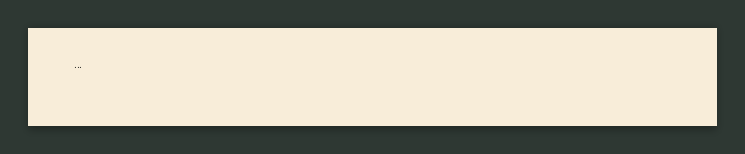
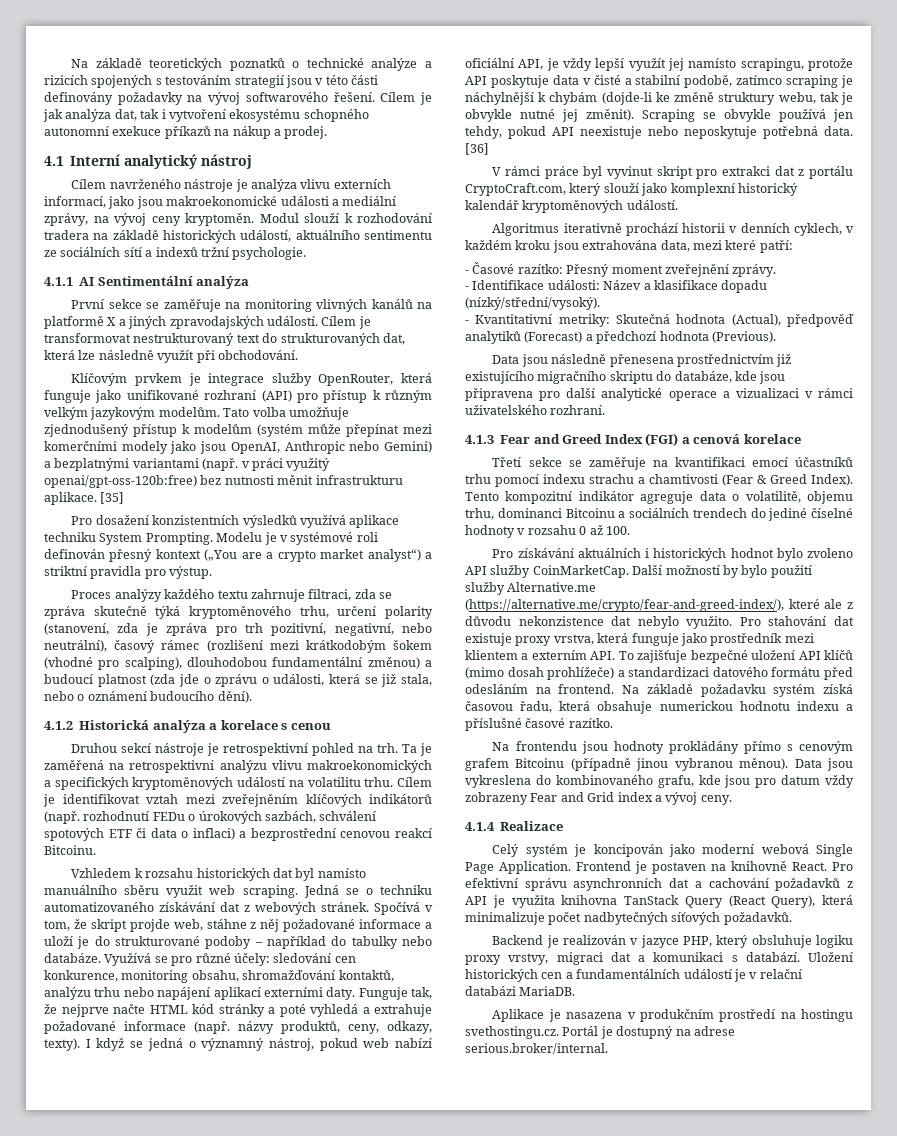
[74,66,82,68] … -> [71,58,432,71] [44,75,378,88] [44,92,433,105] [43,109,369,122] [44,126,328,139] [44,154,253,169] [71,179,391,192] [44,196,397,209] [44,213,432,226] [44,230,432,243] [44,247,307,260] [44,276,250,289] [71,299,432,312] [44,316,371,329] [44,333,405,346] [44,350,298,363] [71,373,432,386] [44,390,432,403] [44,407,349,420] [44,424,432,437] [44,441,432,454] [44,458,331,471] [44,475,403,488] [44,492,125,505] [71,515,400,528] [44,532,378,545] [44,549,433,562] [44,566,213,579] [71,589,393,602] [44,606,433,619] [44,623,432,636] [44,640,432,653] [44,657,432,670] [44,674,432,687] [44,691,252,703] [44,720,331,733] [71,743,432,756] [44,760,432,773] [44,777,433,790] [43,794,432,807] [44,811,377,824] [44,828,432,841] [44,845,96,855] [71,868,366,881] [44,885,432,898] [44,902,433,915] [44,919,432,932] [44,936,432,949] [44,953,356,966] [44,970,394,983] [44,987,432,1000] [44,1004,432,1017] [44,1021,432,1034] [44,1038,432,1051] [465,58,853,71] [465,75,853,88] [465,92,853,105] [465,109,853,122] [465,126,853,139] [465,143,489,155] [492,166,853,179] [465,183,798,196] [465,200,678,213] [492,223,854,236] [465,240,793,253] [465,262,777,277] [465,280,768,293] [465,297,600,310] [465,314,854,327] [465,331,776,344] [492,354,792,367] [465,371,786,384] [465,388,853,401] [465,405,606,415] [465,433,801,446] [492,457,853,470] [465,474,853,487] [465,491,853,504] [465,508,853,521] [465,525,630,538] [492,548,853,561] [465,565,812,578] [465,582,597,595] [465,599,853,612] [465,616,854,629] [465,633,814,646] [465,650,853,663] [465,667,853,680] [465,684,853,697] [465,701,853,714] [465,718,613,731] [492,741,853,754] [465,758,853,771] [465,775,854,788] [465,792,732,805] [465,821,564,831] [492,844,853,857] [465,861,853,874] [465,878,853,891] [465,895,853,908] [465,912,792,925] [492,935,853,948] [465,952,853,965] [465,969,802,982] [465,986,576,996] [492,1009,853,1022] [465,1026,735,1039] [465,1043,608,1055] Na základě teoretických poznatků o technické analýze a rizicích spojených s testováním strategií jsou v této části definovány požadavky na vývoj softwarového řešení. Cílem je jak analýza dat, tak i vytvoření ekosystému schopného autonomní exekuce příkazů na nákup a prodej. // 4.1 Interní analytický nástroj // Cílem navrženého nástroje je analýza vlivu externích informací, jako jsou makroekonomické události a mediální zprávy, na vývoj ceny kryptoměn. Modul slouží k rozhodování tradera na základě historických událostí, aktuálního sentimentu ze sociálních sítí a indexů tržní psychologie. // 4.1.1 AI Sentimentální analýza // První sekce se zaměřuje na monitoring vlivných kanálů na platformě X a jiných zpravodajských událostí. Cílem je transformovat nestrukturovaný text do strukturovaných dat, která lze následně využít při obchodování. // Klíčovým prvkem je integrace služby OpenRouter, která funguje jako unifikované rozhraní (API) pro přístup k různým velkým jazykovým modelům. Tato volba umožňuje zjednodušený přístup k modelům (systém může přepínat mezi komerčními modely jako jsou OpenAI, Anthropic nebo Gemini) a bezplatnými variantami (např. v práci využitý openai/gpt-oss-120b:free) bez nutnosti měnit infrastrukturu aplikace. [35] // Pro dosažení konzistentních výsledků využívá aplikace techniku System Prompting. Modelu je v systémové roli definován přesný kontext („You are a crypto market analyst“) a striktní pravidla pro výstup. // Proces analýzy každého textu zahrnuje filtraci, zda se zpráva skutečně týká kryptoměnového trhu, určení polarity (stanovení, zda je zpráva pro trh pozitivní, negativní, nebo neutrální), časový rámec (rozlišení mezi krátkodobým šokem (vhodné pro scalping), dlouhodobou fundamentální změnou) a budoucí platnost (zda jde o zprávu o události, která se již stala, nebo o oznámení budoucího dění). // 4.1.2 Historická analýza a korelace s cenou // Druhou sekcí nástroje je retrospektivní pohled na trh. Ta je zaměřená na retrospektivní analýzu vlivu makroekonomických a specifických kryptoměnových událostí na volatilitu trhu. Cílem je identifikovat vztah mezi zveřejněním klíčových indikátorů (např. rozhodnutí FEDu o úrokových sazbách, schválení spotových ETF či data o inflaci) a bezprostřední cenovou reakcí Bitcoinu. // Vzhledem k rozsahu historických dat byl namísto manuálního sběru využit web scraping. Jedná se o techniku automatizovaného získávání dat z webových stránek. Spočívá v tom, že skript projde web, stáhne z něj požadované informace a uloží je do strukturované podoby – například do tabulky nebo databáze. Využívá se pro různé účely: sledování cen konkurence, monitoring obsahu, shromažďování kontaktů, analýzu trhu nebo napájení aplikací externími daty. Funguje tak, že nejprve načte HTML kód stránky a poté vyhledá a extrahuje požadované informace (např. názvy produktů, ceny, odkazy, texty). I když se jedná o významný nástroj, pokud web nabízí oficiální API, je vždy lepší využít jej namísto scrapingu, protože API poskytuje data v čisté a stabilní podobě, zatímco scraping je náchylnější k chybám (dojde-li ke změně struktury webu, tak je obvykle nutné jej změnit). Scraping se obvykle používá jen tehdy, pokud API neexistuje nebo neposkytuje potřebná data. [36] // V rámci práce byl vyvinut skript pro extrakci dat z portálu CryptoCraft.com, který slouží jako komplexní historický kalendář kryptoměnových událostí. // Algoritmus iterativně prochází historii v denních cyklech, v každém kroku jsou extrahována data, mezi které patří: // - Časové razítko: Přesný moment zveřejnění zprávy. // - Identifikace události: Název a klasifikace dopadu (nízký/střední/vysoký). // - Kvantitativní metriky: Skutečná hodnota (Actual), předpověď analytiků (Forecast) a předchozí hodnota (Previous). // Data jsou následně přenesena prostřednictvím již existujícího migračního skriptu do databáze, kde jsou připravena pro další analytické operace a vizualizaci v rámci uživatelského rozhraní. // 4.1.3 Fear and Greed Index (FGI) a cenová korelace // Třetí sekce se zaměřuje na kvantifikaci emocí účastníků trhu pomocí indexu strachu a chamtivosti (Fear & Greed Index). Tento kompozitní indikátor agreguje data o volatilitě, objemu trhu, dominanci Bitcoinu a sociálních trendech do jediné číselné hodnoty v rozsahu 0 až 100. // Pro získávání aktuálních i historických hodnot bylo zvoleno API služby CoinMarketCap. Další možností by bylo použití služby Alternative.me (https://alternative.me/crypto/fear-and-greed-index/), které ale z důvodu nekonzistence dat nebylo využito. Pro stahování dat existuje proxy vrstva, která funguje jako prostředník mezi klientem a externím API. To zajišťuje bezpečné uložení API klíčů (mimo dosah prohlížeče) a standardizaci datového formátu před odesláním na frontend. Na základě požadavku systém získá časovou řadu, která obsahuje numerickou hodnotu indexu a příslušné časové razítko. // Na frontendu jsou hodnoty prokládány přímo s cenovým grafem Bitcoinu (případně jinou vybranou měnou). Data jsou vykreslena do kombinovaného grafu, kde jsou pro datum vždy zobrazeny Fear and Grid index a vývoj ceny. // 4.1.4 Realizace // Celý systém je koncipován jako moderní webová Single Page Application. Frontend je postaven na knihovně React. Pro efektivní správu asynchronních dat a cachování požadavků z API je využita knihovna TanStack Query (React Query), která minimalizuje počet nadbytečných síťových požadavků. // Backend je realizován v jazyce PHP, který obsluhuje logiku proxy vrstvy, migraci dat a komunikaci s databází. Uložení historických cen a fundamentálních událostí je v relační databázi MariaDB. // Aplikace je nasazena v produkčním prostředí na hostingu svethostingu.cz. Portál je dostupný na adrese serious.broker/internal.

